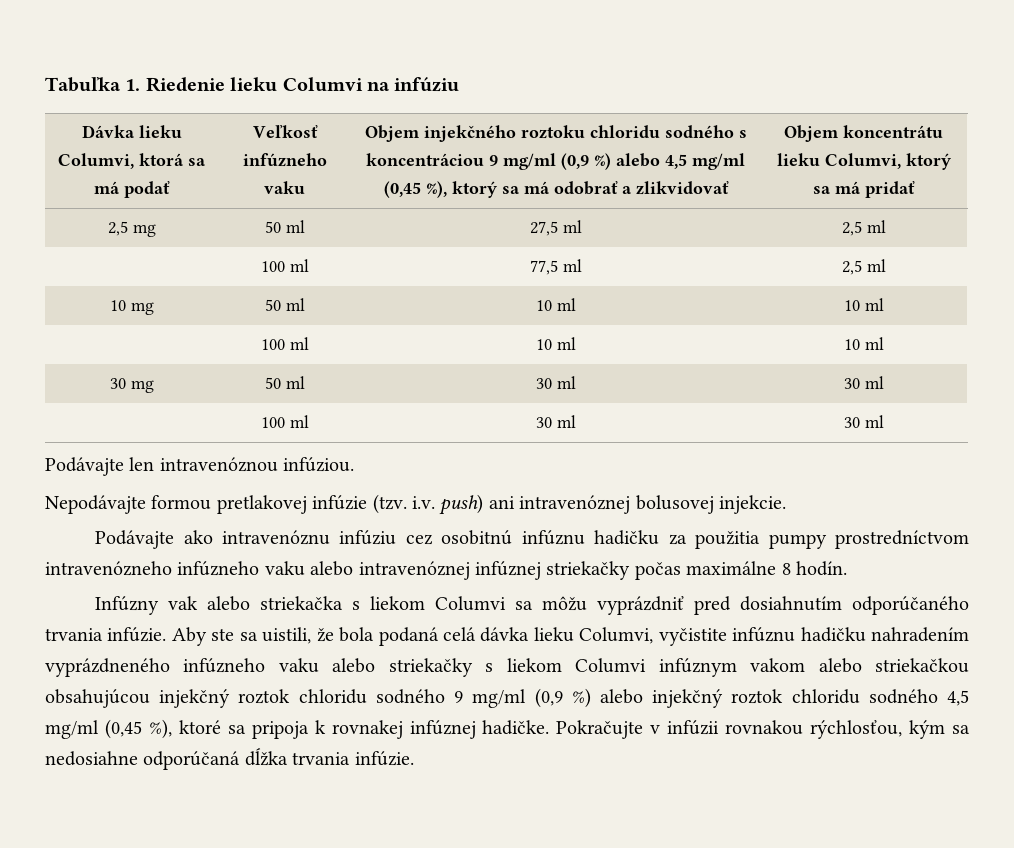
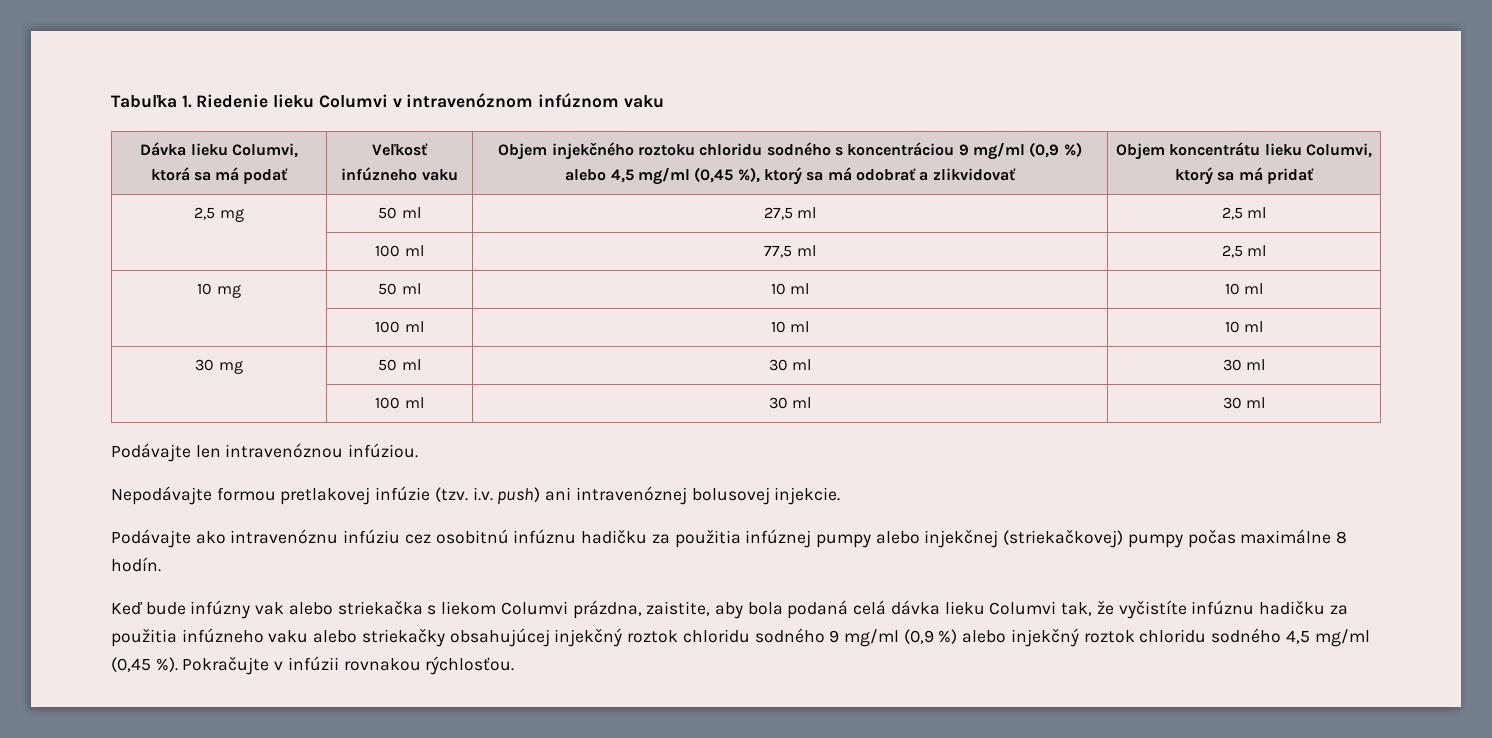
[367,77,460,92] na infúziu -> [392,93,664,108] v intravenóznom infúznom vaku
[768,530,970,549] [45,561,631,580] pumpy prostredníctvom intravenózneho infúzneho vaku alebo intravenóznej infúznej striekačky -> [745,529,1183,548] infúznej pumpy alebo injekčnej (striekačkovej) pumpy
[95,596,160,615] Infúzny -> [111,600,251,619] Keď bude infúzny
[515,596,969,615] [45,627,334,646] sa môžu vyprázdniť pred dosiahnutím odporúčaného trvania infúzie. Aby ste sa uistili, že -> [572,600,743,619] prázdna, zaistite, aby
[579,627,969,646] [45,658,970,677] [45,689,150,708] Columvi, vyčistite infúznu hadičku nahradením vyprázdneného infúzneho vaku alebo striekačky s liekom Columvi infúznym vakom alebo striekačkou obsahujúcou -> [989,600,1348,619] [111,628,550,647] Columvi tak, že vyčistíte infúznu hadičku za použitia infúzneho vaku alebo striekačky obsahujúcej
[148,719,970,739] [45,748,414,770] %), ktoré sa pripoja k rovnakej infúznej hadičke. Pokračujte v infúzii rovnakou rýchlosťou, kým sa nedosiahne odporúčaná dĺžka trvania infúzie. -> [155,656,515,675] %). Pokračujte v infúzii rovnakou rýchlosťou.

